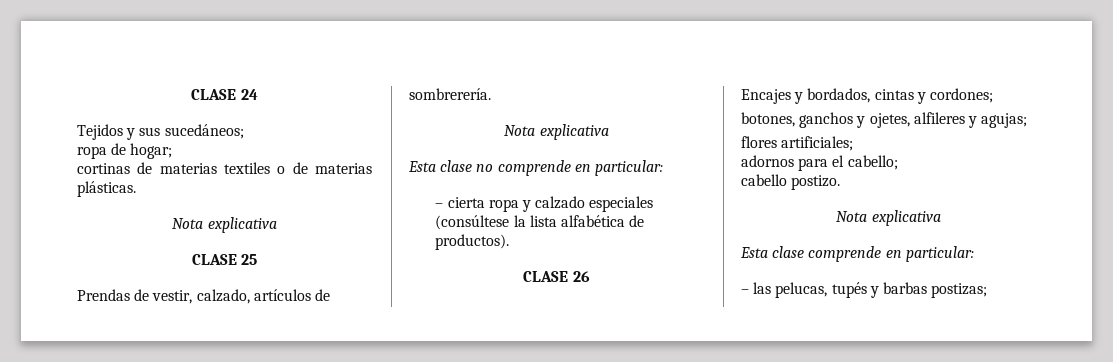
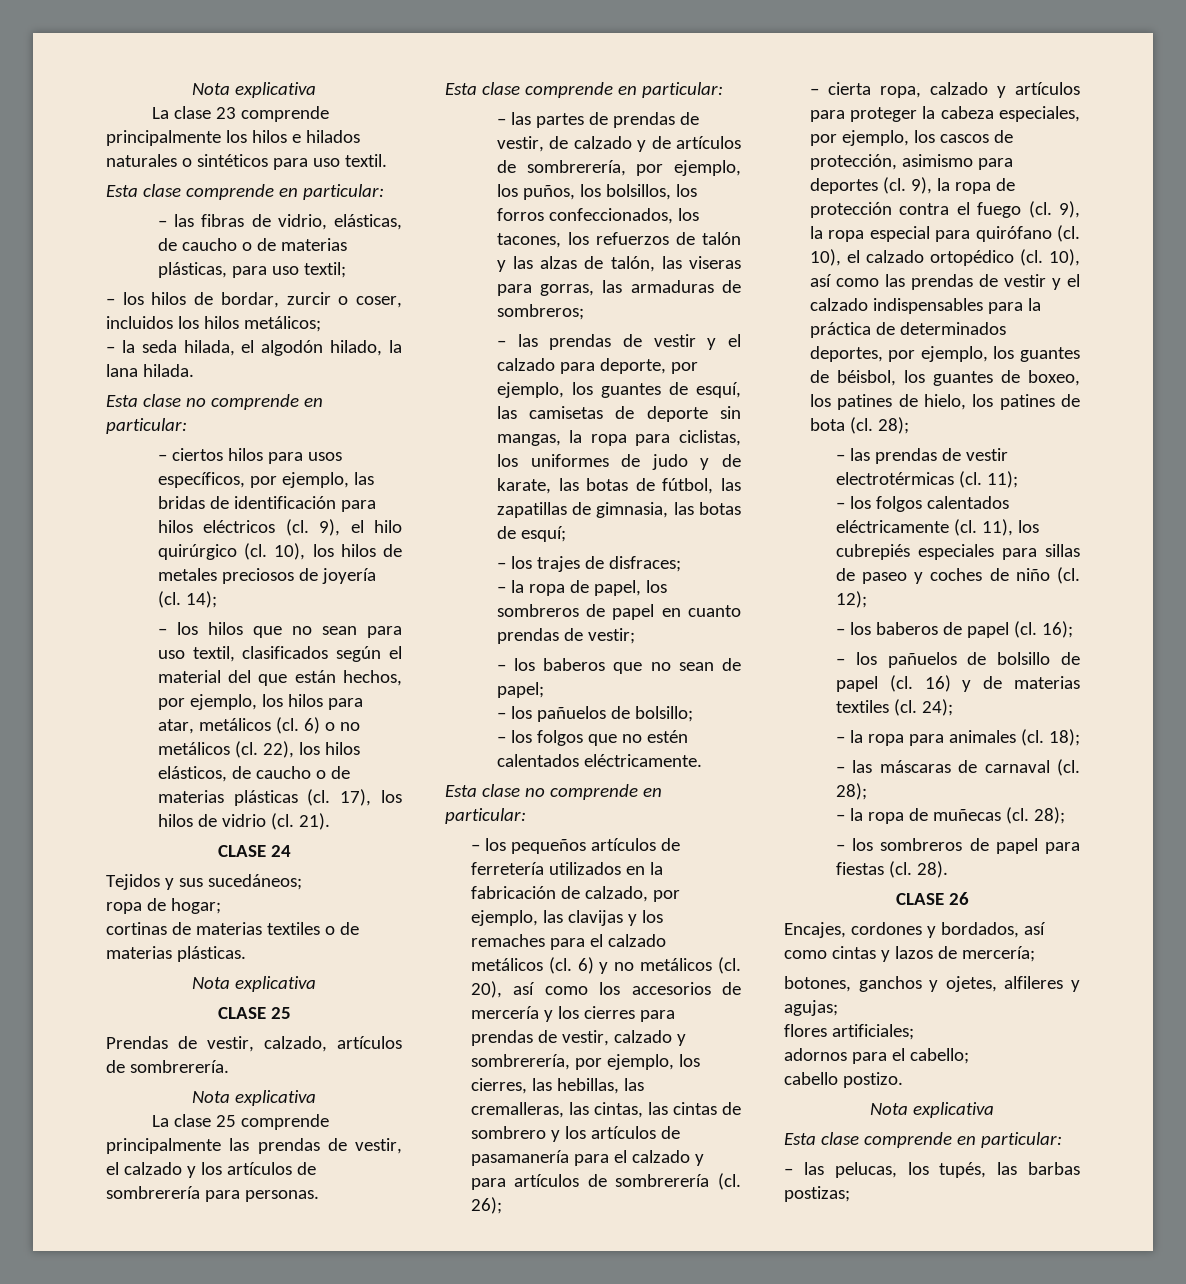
(191, 94) none -> [192,82,316,98] [152,106,330,122] [106,130,360,146] [106,154,387,170] [106,184,384,200] [157,214,402,230] [157,238,347,251] [157,262,346,278] [106,292,403,308] [106,316,321,332] [106,340,402,356] [106,364,194,377] [106,394,323,410] [106,418,187,434] [157,448,342,464] [157,472,374,488] [157,496,376,512] [157,519,402,536] [157,543,402,560] [157,568,376,584] [157,591,217,608] [157,622,402,638] [157,646,403,662] [157,670,402,686] [157,694,363,710] [157,717,360,734] [157,741,360,758] [157,766,350,782] [157,789,402,806] [157,813,330,830] Nota explicativa // La clase 23 comprende principalmente los hilos e hilados naturales o sintéticos para uso textil. // Esta clase comprende en particular: // – las fibras de vidrio, elásticas, de caucho o de materias plásticas, para uso textil; // – los hilos de bordar, zurcir o coser, incluidos los hilos metálicos; // – la seda hilada, el algodón hilado, la lana hilada. // Esta clase no comprende en particular: // – ciertos hilos para usos específicos, por ejemplo, las bridas de identificación para hilos eléctricos (cl. 9), el hilo quirúrgico (cl. 10), los hilos de metales preciosos de joyería (cl. 14); // – los hilos que no sean para uso textil, clasificados según el material del que están hechos, por ejemplo, los hilos para atar, metálicos (cl. 6) o no metálicos (cl. 22), los hilos elásticos, de caucho o de materias plásticas (cl. 17), los hilos de vidrio (cl. 21). //
[408,160,663,176] [435,196,654,212] [435,215,645,230] [435,234,510,250] [523,271,590,282] [741,88,993,104] // Esta clase no comprende en particular: // – cierta ropa y calzado especiales (consúltese la lista alfabética de productos). // CLASE 26 // Encajes y bordados, cintas y cordones; -> [152,1114,330,1130] [106,1138,402,1154] [106,1162,316,1178] [106,1186,319,1202] [445,82,723,98] [496,112,699,128] [496,136,741,152] [496,160,741,176] [496,184,697,200] [496,208,699,224] [496,232,741,248] [496,256,741,272] [496,280,741,296] [496,304,584,320] [496,334,741,350] [496,358,698,374] [496,382,741,398] [496,406,741,422] [496,430,741,446] [496,454,741,470] [496,478,741,494] [496,502,741,518] [496,526,566,542] [496,556,681,572] [496,580,667,596] [496,604,741,620] [496,628,635,644] [496,658,741,674] [496,682,544,698] [496,706,693,722] [496,730,688,746] [496,754,702,767] [445,784,662,800] [445,808,526,824] [470,838,680,854] [470,862,663,875] [470,886,680,902] [470,910,663,926] [470,934,666,950] [470,957,741,974] [470,981,741,998] [470,1006,675,1022] [470,1030,686,1046] [470,1054,700,1070] [470,1078,644,1094] [470,1102,741,1118] [470,1126,680,1142] [470,1150,704,1166] [470,1173,741,1190] [470,1197,502,1214] [809,82,1080,98] [809,106,1080,122] [809,130,1013,146] [809,154,1013,170] [809,177,1015,194] [809,201,1080,218] [809,225,1080,242] [809,249,1080,266] [809,274,1080,290] [809,298,1041,314] [809,322,1006,338] [809,346,1080,362] [809,370,1080,386] [809,394,1080,410] [809,417,909,434] [835,448,1008,464] [835,471,1018,488] [835,496,1009,512] [835,519,1039,536] [835,544,1080,560] [835,567,1080,584] [835,591,867,608] [835,621,1073,638] [835,652,1080,668] [835,675,1080,692] [835,699,953,716] [835,729,1080,746] [835,759,1080,776] [835,783,867,800] [835,807,1065,824] [835,838,1080,854] [835,861,948,878] [895,892,969,905] [784,922,1046,938] [784,946,1035,962] // La clase 25 comprende principalmente las prendas de vestir, el calzado y los artículos de sombrerería para personas. // Esta clase comprende en particular: // – las partes de prendas de vestir, de calzado y de artículos de sombrerería, por ejemplo, los puños, los bolsillos, los forros confeccionados, los tacones, los refuerzos de talón y las alzas de talón, las viseras para gorras, las armaduras de sombreros; // – las prendas de vestir y el calzado para deporte, por ejemplo, los guantes de esquí, las camisetas de deporte sin mangas, la ropa para ciclistas, los uniformes de judo y de karate, las botas de fútbol, las zapatillas de gimnasia, las botas de esquí; // – los trajes de disfraces; // – la ropa de papel, los sombreros de papel en cuanto prendas de vestir; // – los baberos que no sean de papel; // – los pañuelos de bolsillo; // – los folgos que no estén calentados eléctricamente. // Esta clase no comprende en particular: // – los pequeños artículos de ferretería utilizados en la fabricación de calzado, por ejemplo, las clavijas y los remaches para el calzado metálicos (cl. 6) y no metálicos (cl. 20), así como los accesorios de mercería y los cierres para prendas de vestir, calzado y sombrerería, por ejemplo, los cierres, las hebillas, las cremalleras, las cintas, las cintas de sombrero y los artículos de pasamanería para el calzado y para artículos de sombrerería (cl. 26); // – cierta ropa, calzado y artículos para proteger la cabeza especiales, por ejemplo, los cascos de protección, asimismo para deportes (cl. 9), la ropa de protección contra el fuego (cl. 9), la ropa especial para quirófano (cl. 10), el calzado ortopédico (cl. 10), así como las prendas de vestir y el calzado indispensables para la práctica de determinados deportes, por ejemplo, los guantes de béisbol, los guantes de boxeo, los patines de hielo, los patines de bota (cl. 28); // – las prendas de vestir electrotérmicas (cl. 11); // – los folgos calentados eléctricamente (cl. 11), los cubrepiés especiales para sillas de paseo y coches de niño (cl. 12); // – los baberos de papel (cl. 16); // – los pañuelos de bolsillo de papel (cl. 16) y de materias textiles (cl. 24); // – la ropa para animales (cl. 18); // – las máscaras de carnaval (cl. 28); // – la ropa de muñecas (cl. 28); // – los sombreros de papel para fiestas (cl. 28). // CLASE 26 // Encajes, cordones y bordados, así como cintas y lazos de mercería;
[831,282,879,298] tupés y -> [907,1162,1018,1178] los tupés, las

